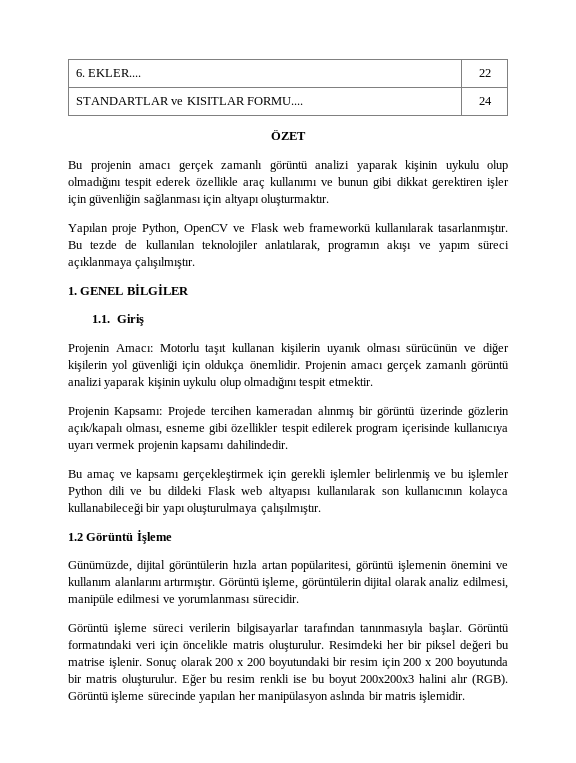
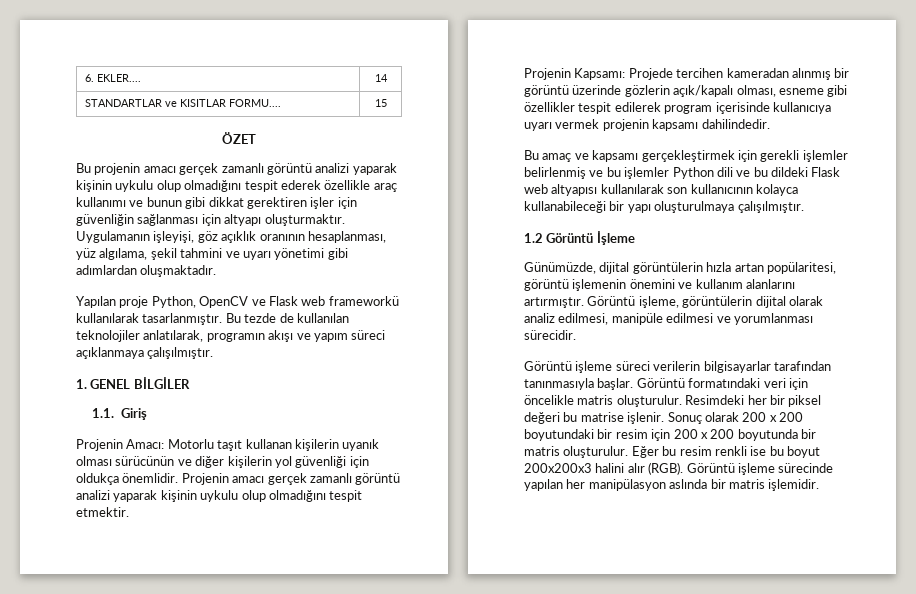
[478,69,491,77] 22 -> [374,74,388,82] 14
[478,97,492,105] 24 -> [374,99,387,107] 15
(329, 200) none -> [76,231,386,243] [76,248,348,260] [76,265,217,277] Uygulamanın işleyişi, göz açıklık oranının hesaplanması, yüz algılama, şekil tahmini ve uyarı yönetimi gibi adımlardan oluşmaktadır.

